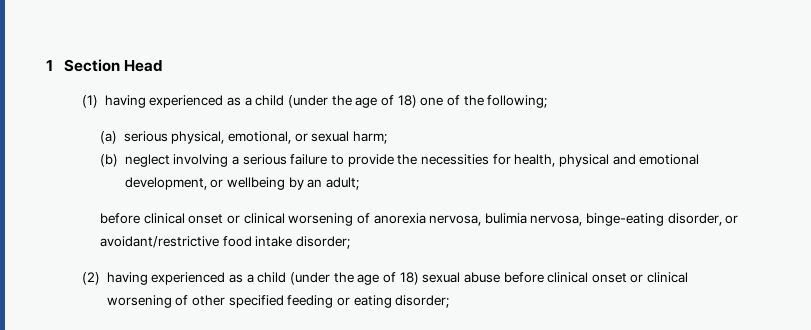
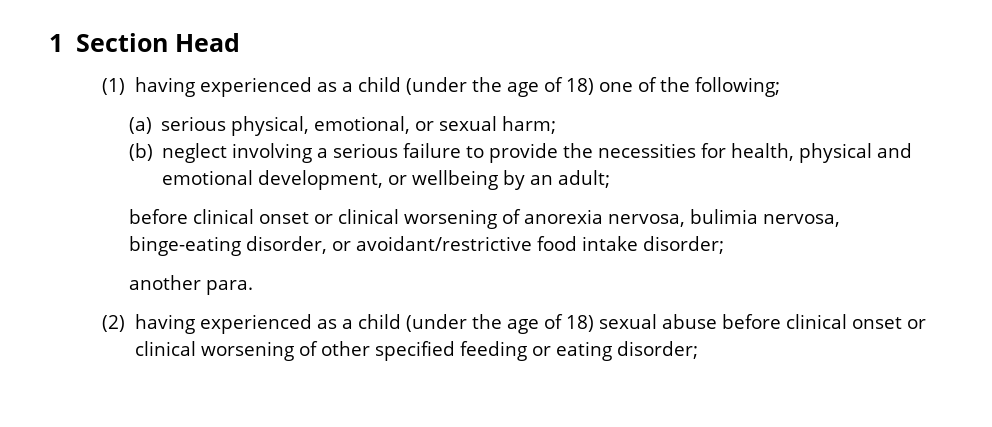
(350, 242) none -> [128,275,253,295] // another para.

